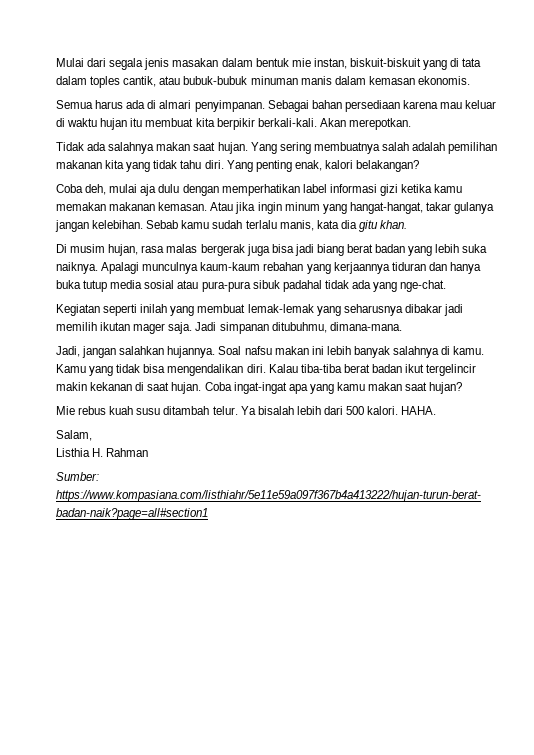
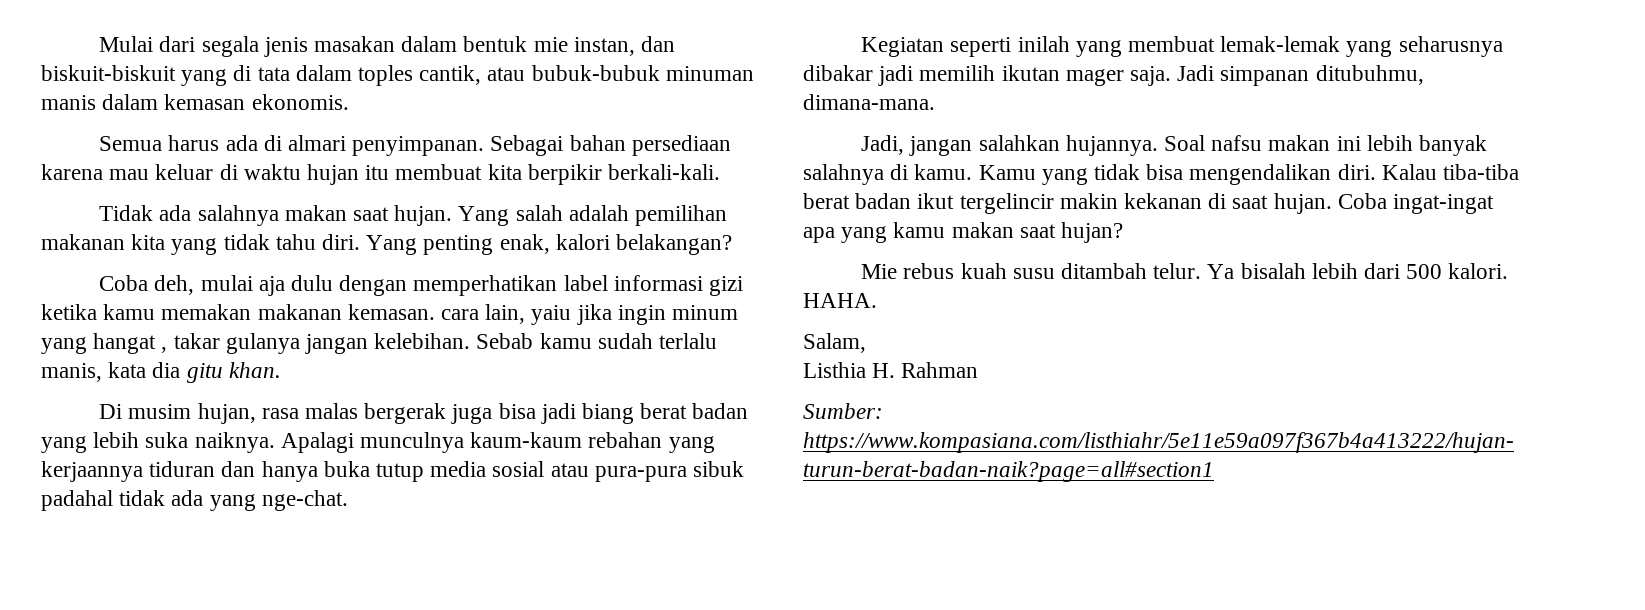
(347, 63) none -> [640,36,675,52] dan
[319,118,411,130] Akan merepotkan. -> (721, 172) none
[279,142,380,154] sering membuatnya -> (510, 216) none
[210,202,234,211] Atau -> [441,304,572,325] cara lain, yaiu
[349,202,423,214] hangat-hangat, -> [93,333,168,354] hangat ,

